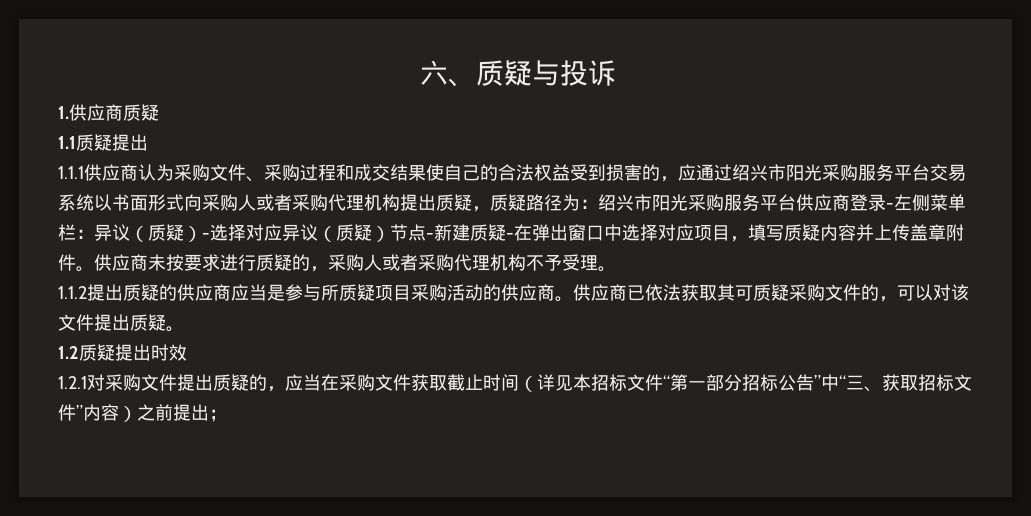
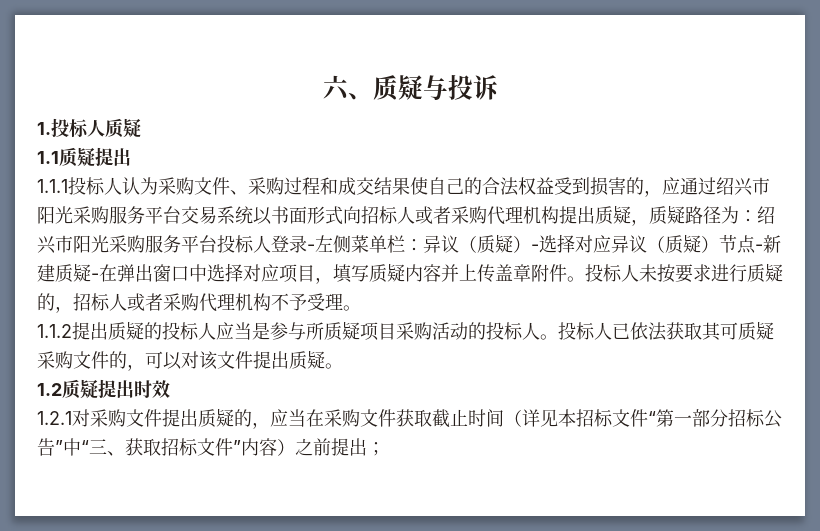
[69,104,123,121] 供应商 -> [51,118,105,138] 投标人
[84,164,138,181] 供应商 -> [68,177,122,195] 投标人
[202,194,238,211] 采购 -> [361,206,398,224] 招标
[796,194,850,211] 供应商 -> [217,235,271,253] 投标人
[94,254,148,271] 供应商 -> [585,264,639,282] 投标人
[328,254,364,271] 采购 -> [73,293,110,311] 招标
[177,284,231,301] 供应商 -> [162,322,216,340] 投标人
[501,284,627,302] 供应商。供应商 -> [486,322,612,340] 投标人。投标人

